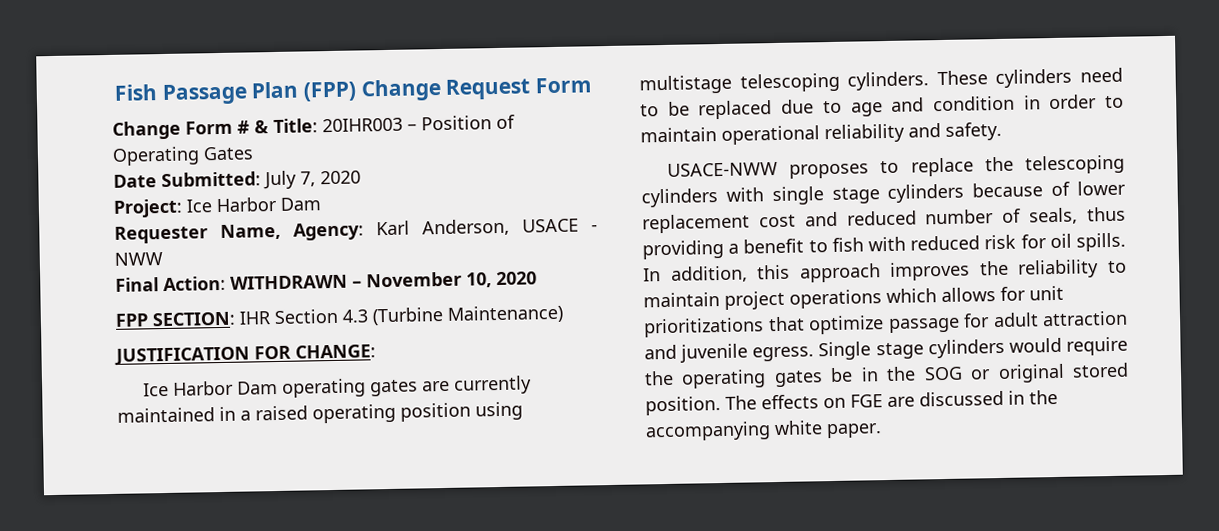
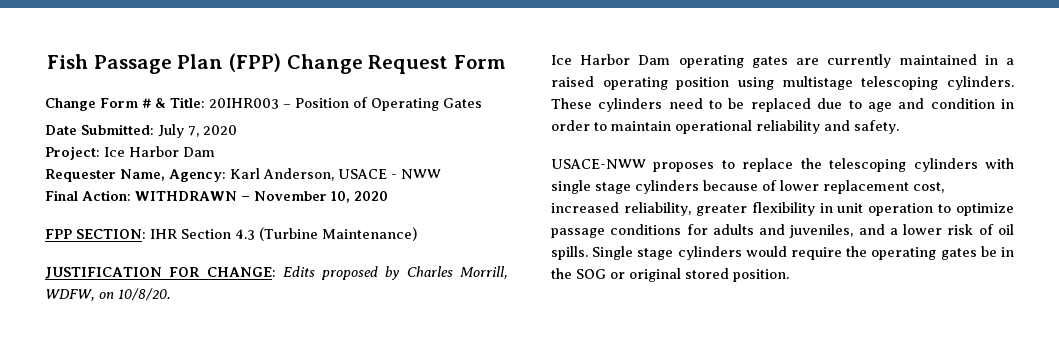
(376, 351) none -> [282,266,508,280] [45,288,170,301] Edits proposed by Charles Morrill, WDFW, on 10/8/20.
[758,206,1126,228] [642,232,1126,260] [643,259,1127,283] [643,285,1064,310] [643,310,1128,338] [644,343,815,363] cost and reduced number of seals, thus providing a benefit to fish with reduced risk for oil spills. In addition, this approach improves the reliability to maintain project operations which allows for unit prioritizations that optimize passage for adult attraction and juvenile egress. -> [913,182,944,193] [551,202,1014,216] [551,224,1014,238] [551,246,588,260] cost, increased reliability, greater flexibility in unit operation to optimize passage conditions for adults and juveniles, and a lower risk of oil spills.
[725,389,1058,410] [645,420,882,442] The effects on FGE are discussed in the accompanying white paper. -> (789, 275) none

